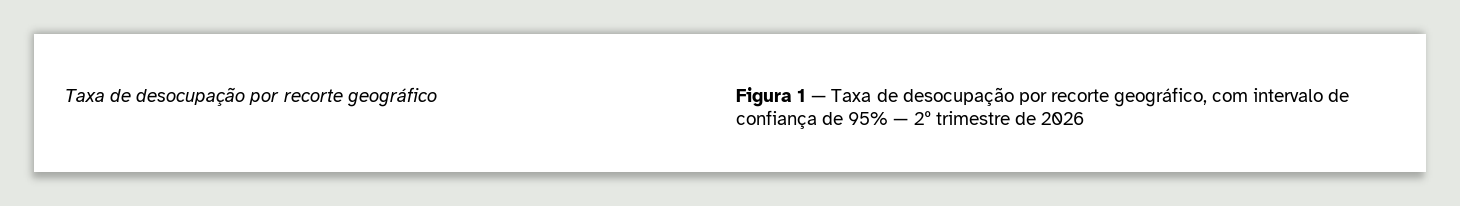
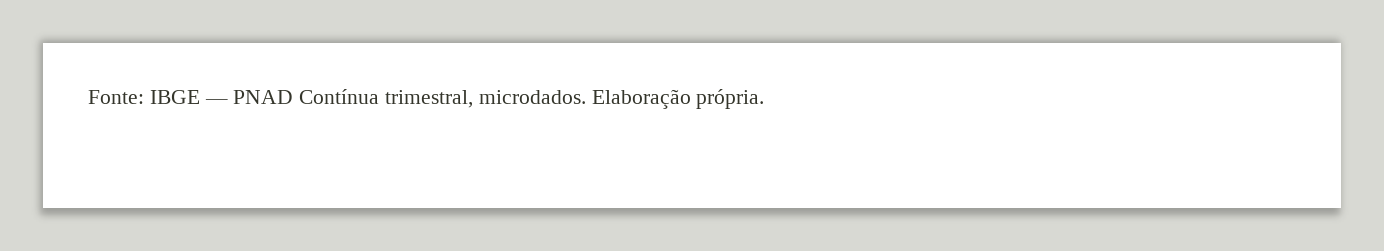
[65,87,437,107] [736,87,1350,107] [736,110,1084,129] Taxa de desocupação por recorte geográfico // Figura 1 — Taxa de desocupação por recorte geográfico, com intervalo de confiança de 95% — 2º trimestre de 2026 -> [88,89,765,109] Fonte: IBGE — PNAD Contínua trimestral, microdados. Elaboração própria.

